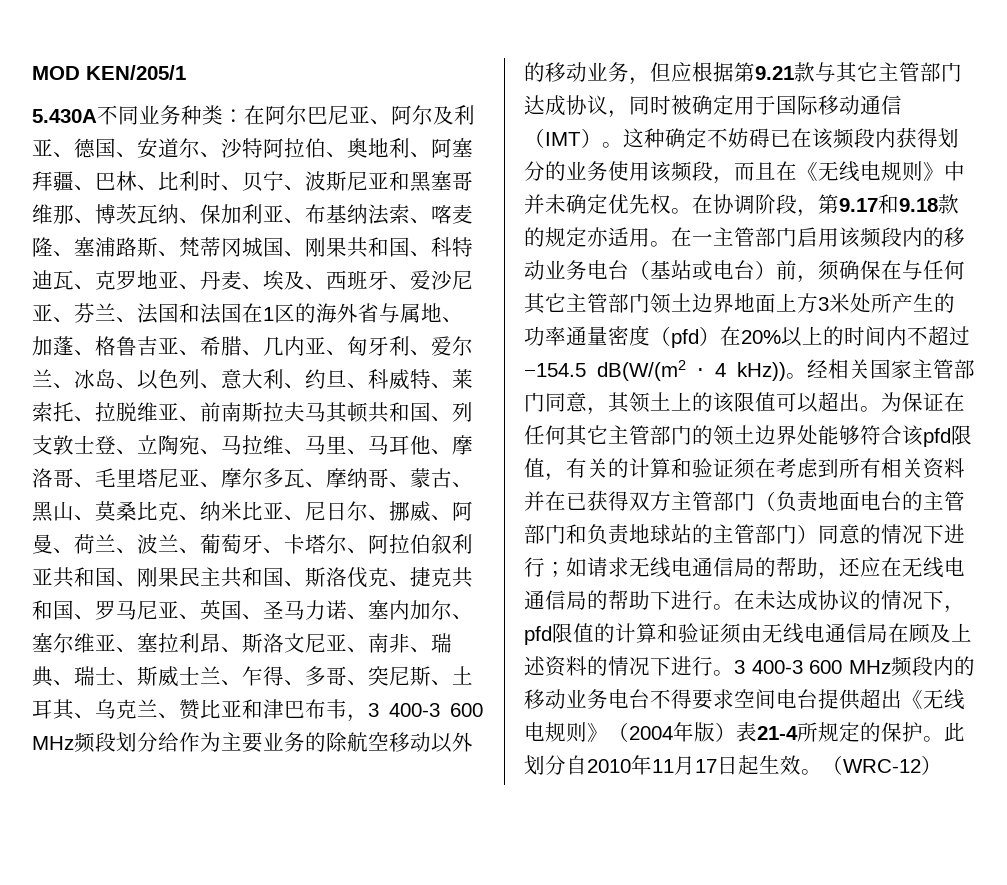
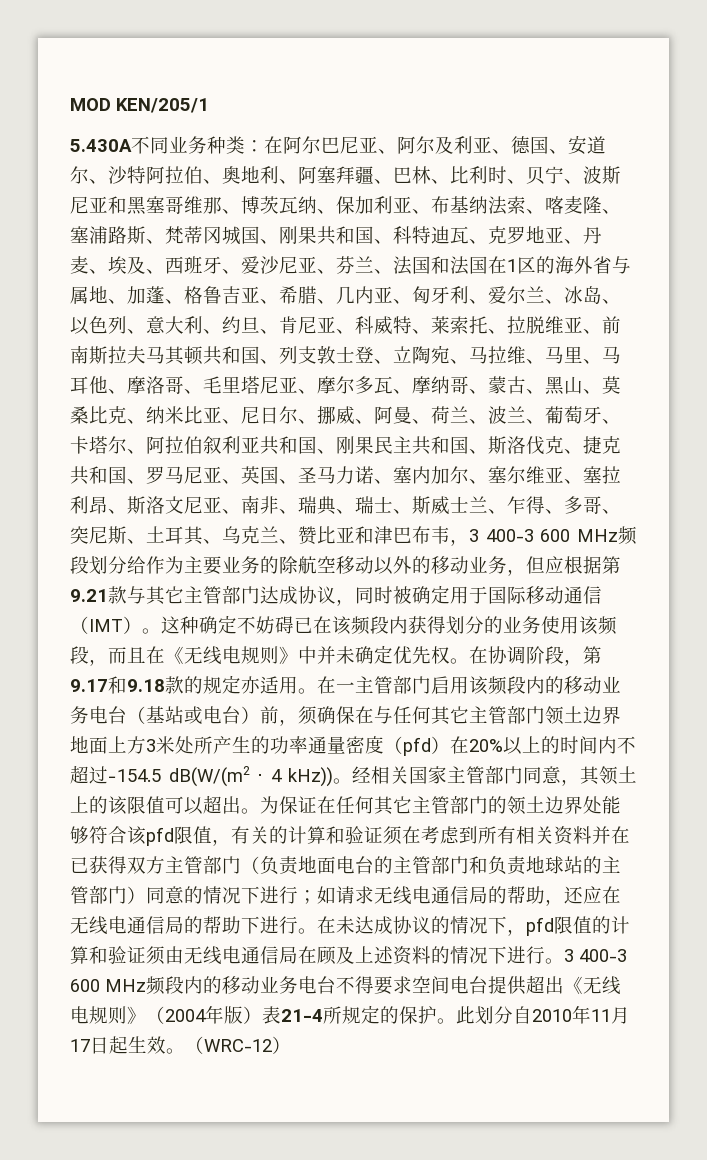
(368, 386) none -> [279,316,355,334] 肯尼亚、

